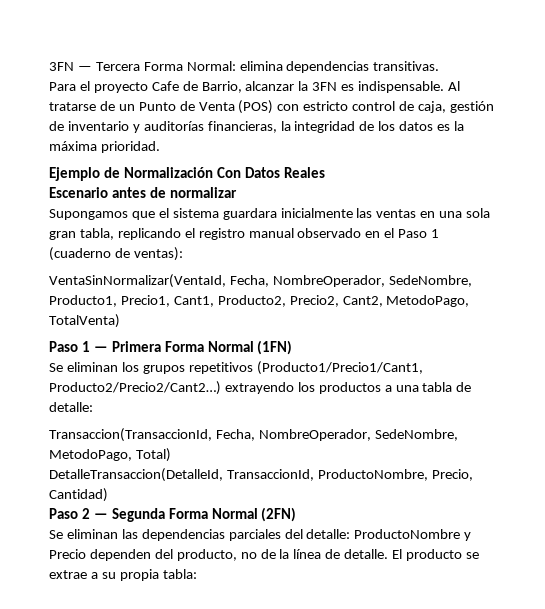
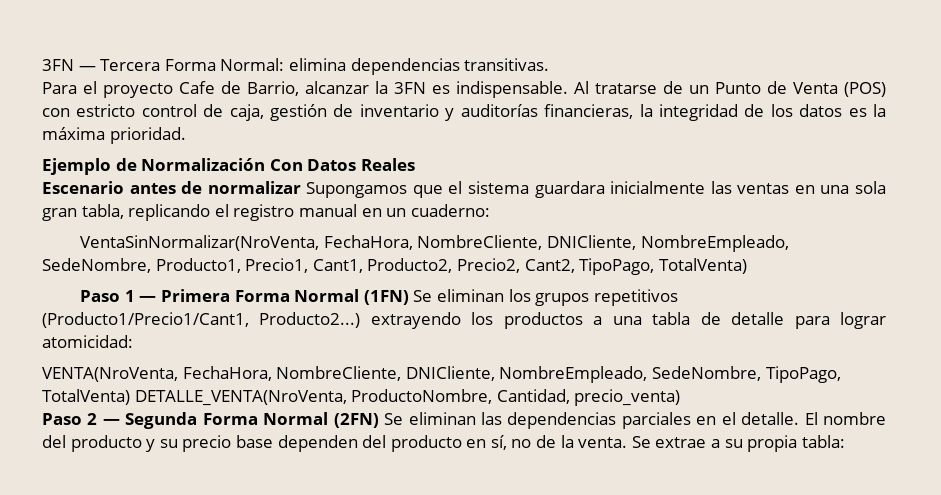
(237, 192) // -> (301, 187) none
[297,228,440,238] [49,247,183,261] [49,274,385,288] observado en el Paso 1 (cuaderno de ventas): // VentaSinNormalizar(VentaId, Fecha, NombreOperador, -> [361,204,490,217] [80,235,789,252] en un cuaderno: // VentaSinNormalizar(NroVenta, FechaHora, NombreCliente, DNICliente, NombreEmpleado,
[386,295,470,307] MetodoPago, -> [579,258,655,275] TipoPago,
(293, 347) // -> (409, 297) none
[49,381,221,395] Producto2/Precio2/Cant2…) -> [259,312,361,328] Producto2...)
[49,402,93,412] [49,428,458,442] [49,448,171,462] [49,468,473,482] [49,488,108,502] detalle: // Transaccion(TransaccionId, Fecha, NombreOperador, SedeNombre, MetodoPago, Total) // DetalleTransaccion(DetalleId, TransaccionId, ProductoNombre, Precio, Cantidad) -> [731,312,887,329] [42,335,133,348] [42,366,841,383] [42,389,681,406] detalle para lograr atomicidad: // VENTA(NroVenta, FechaHora, NombreCliente, DNICliente, NombreEmpleado, SedeNombre, TipoPago, TotalVenta) DETALLE_VENTA(NroVenta, ProductoNombre, Cantidad, precio_venta)
(297, 514) // -> (379, 420) none
[284,529,472,541] [49,549,479,561] del detalle: ProductoNombre y Precio dependen del producto, no de la línea de detalle. El producto se -> [696,412,886,425] [42,435,651,452] en el detalle. El nombre del producto y su precio base dependen del producto en sí, no de la venta. Se

